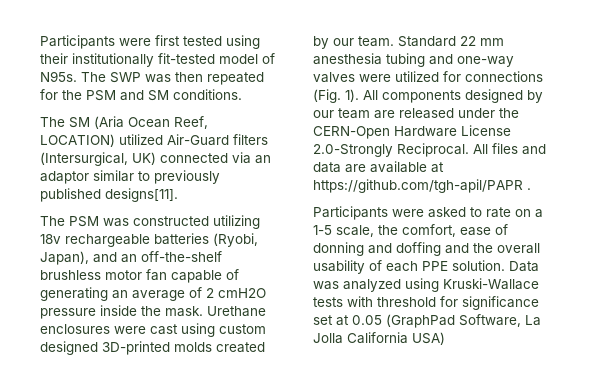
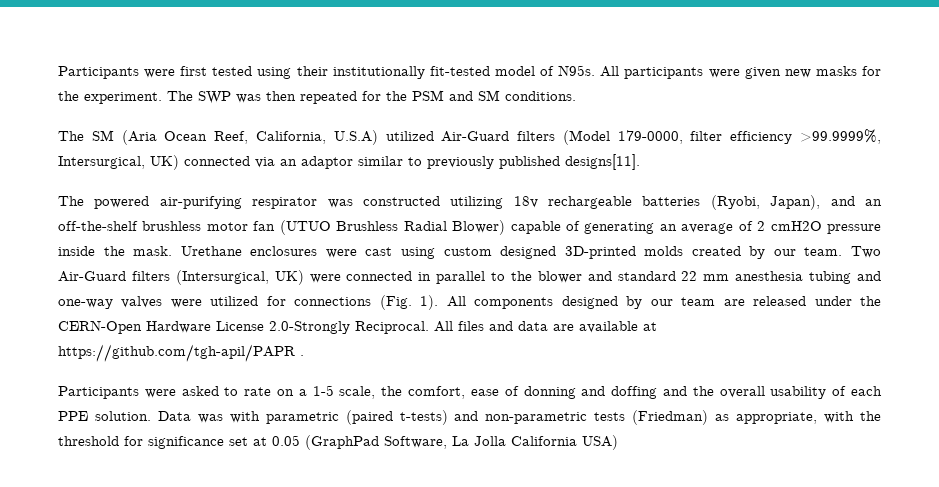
(77, 76) none -> [600,66,882,79] [58,91,162,104] All participants were given new masks for the experiment.
[40,134,115,147] LOCATION) -> [255,130,378,145] California, U.S.A)
[40,152,128,166] (Intersurgical, -> [562,129,882,145] [58,156,145,169] (Model 179-0000, filter efficiency >99.9999%, Intersurgical,
[69,216,99,227] PSM -> [94,196,318,209] powered air-purifying respirator
(167, 275) none -> [279,220,506,235] (UTUO Brushless Radial Blower)
[398,36,456,47] Standard -> [851,246,881,258] [58,270,676,285] Two Air-Guard filters (Intersurgical, UK) were connected in parallel to the blower and standard
[343,278,539,292] [313,296,373,307] analyzed using Kruski-Wallace tests with -> [229,410,881,425] with parametric (paired t-tests) and non-parametric tests (Friedman) as appropriate, with the

